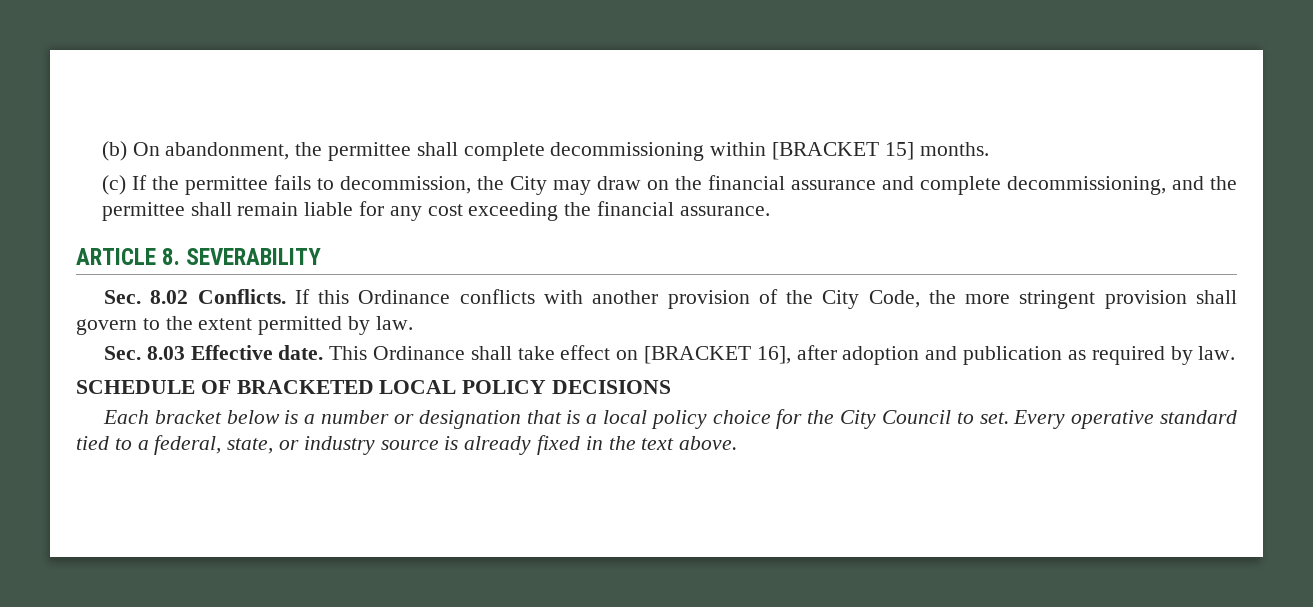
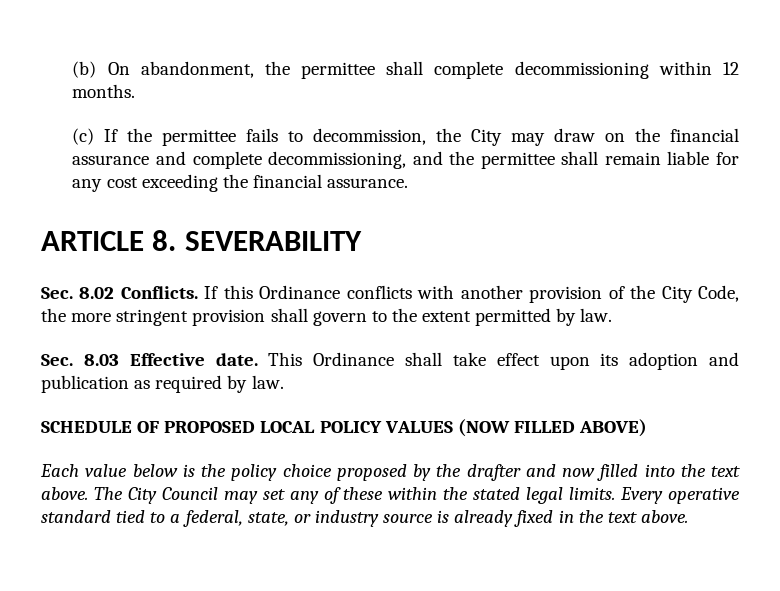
[772,142,914,160] [BRACKET 15] -> [723,62,740,75] 12
[616,345,837,364] on [BRACKET 16], after -> [549,353,619,370] upon its
[236,380,374,394] BRACKETED -> [164,421,256,433] PROPOSED
[552,380,672,394] DECISIONS -> [384,419,648,437] VALUES (NOW FILLED ABOVE)
[154,410,222,424] bracket -> [85,464,128,477] value
[304,409,1009,429] a number or designation that is a local policy choice for the City Council to set. -> [201,464,740,481] [41,487,616,504] the policy choice proposed by the drafter and now filled into the text above. The City Council may set any of these within the stated legal limits.

